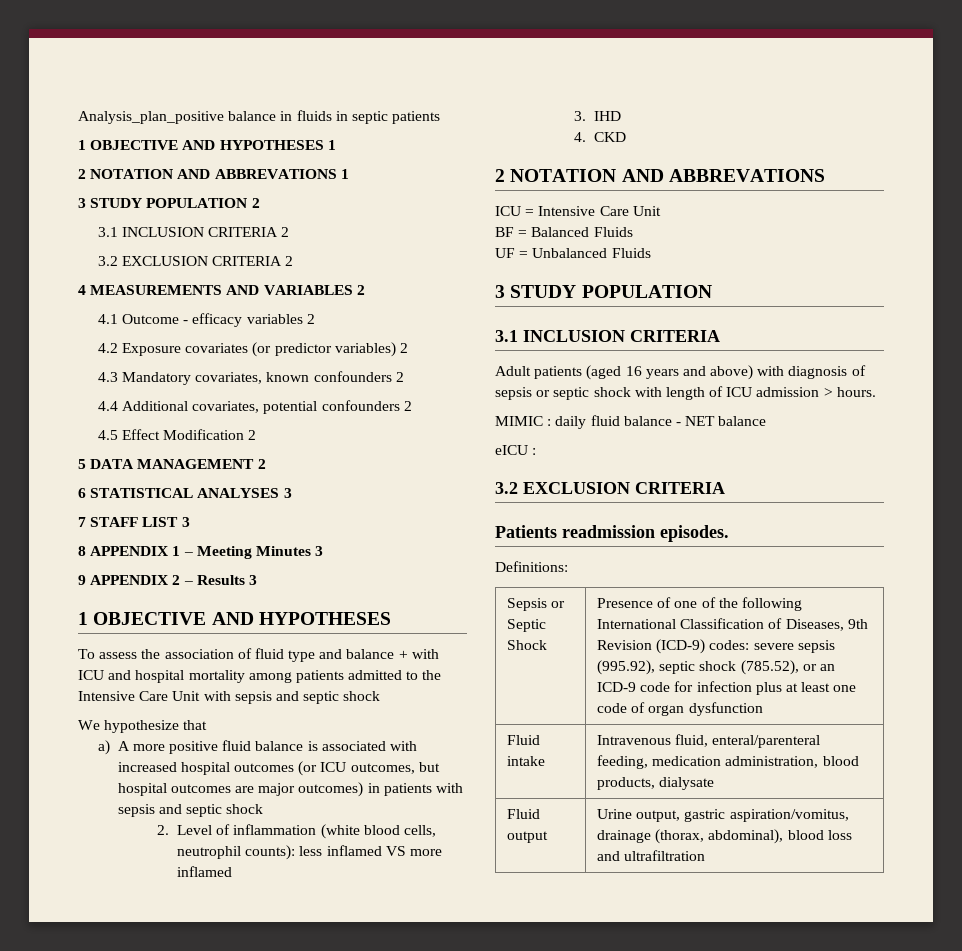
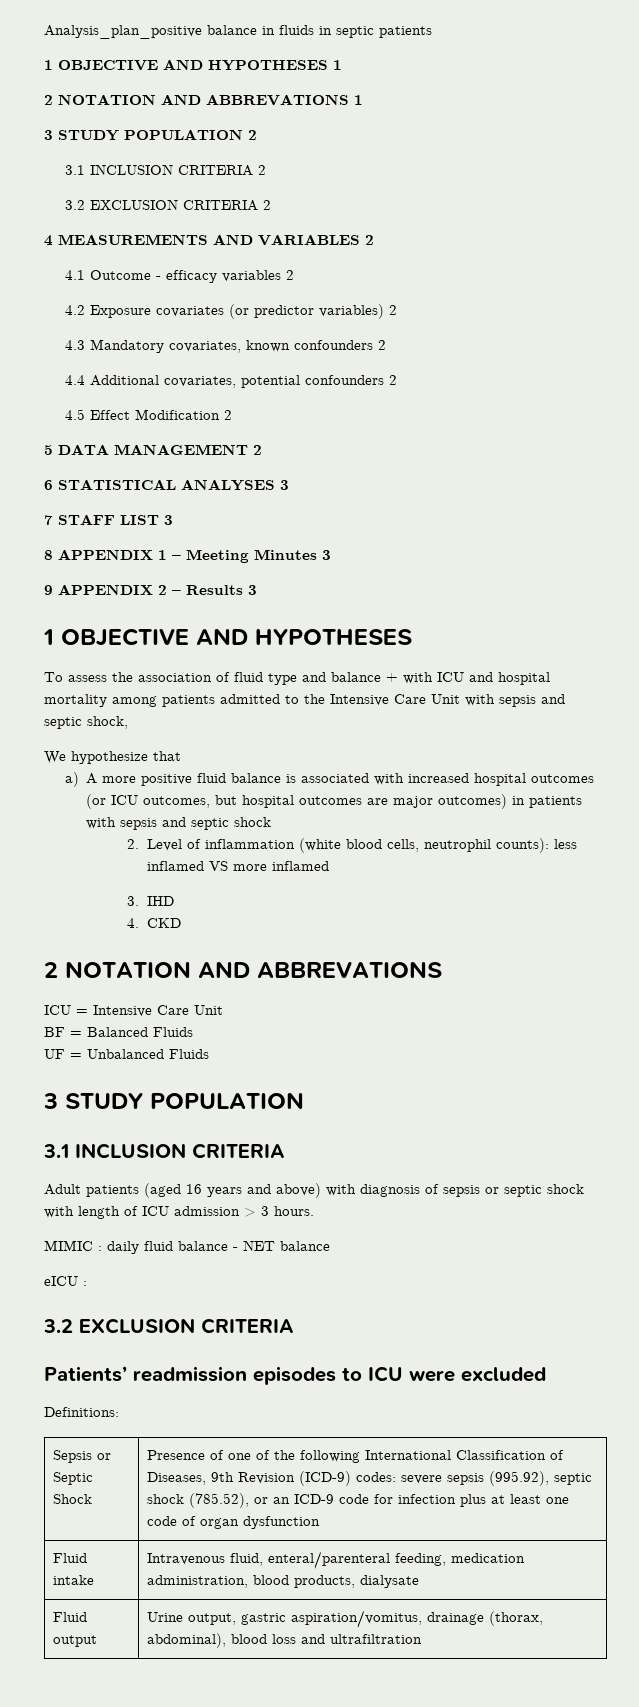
[343,691,381,701] shock -> [87,716,128,729] shock,
(833, 392) none -> [261,1206,269,1216] 3
[495,525,729,542] Patients readmission episodes. -> [44,1366,546,1385] Patients’ readmission episodes to ICU were excluded

